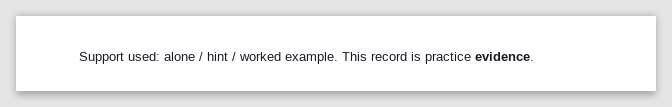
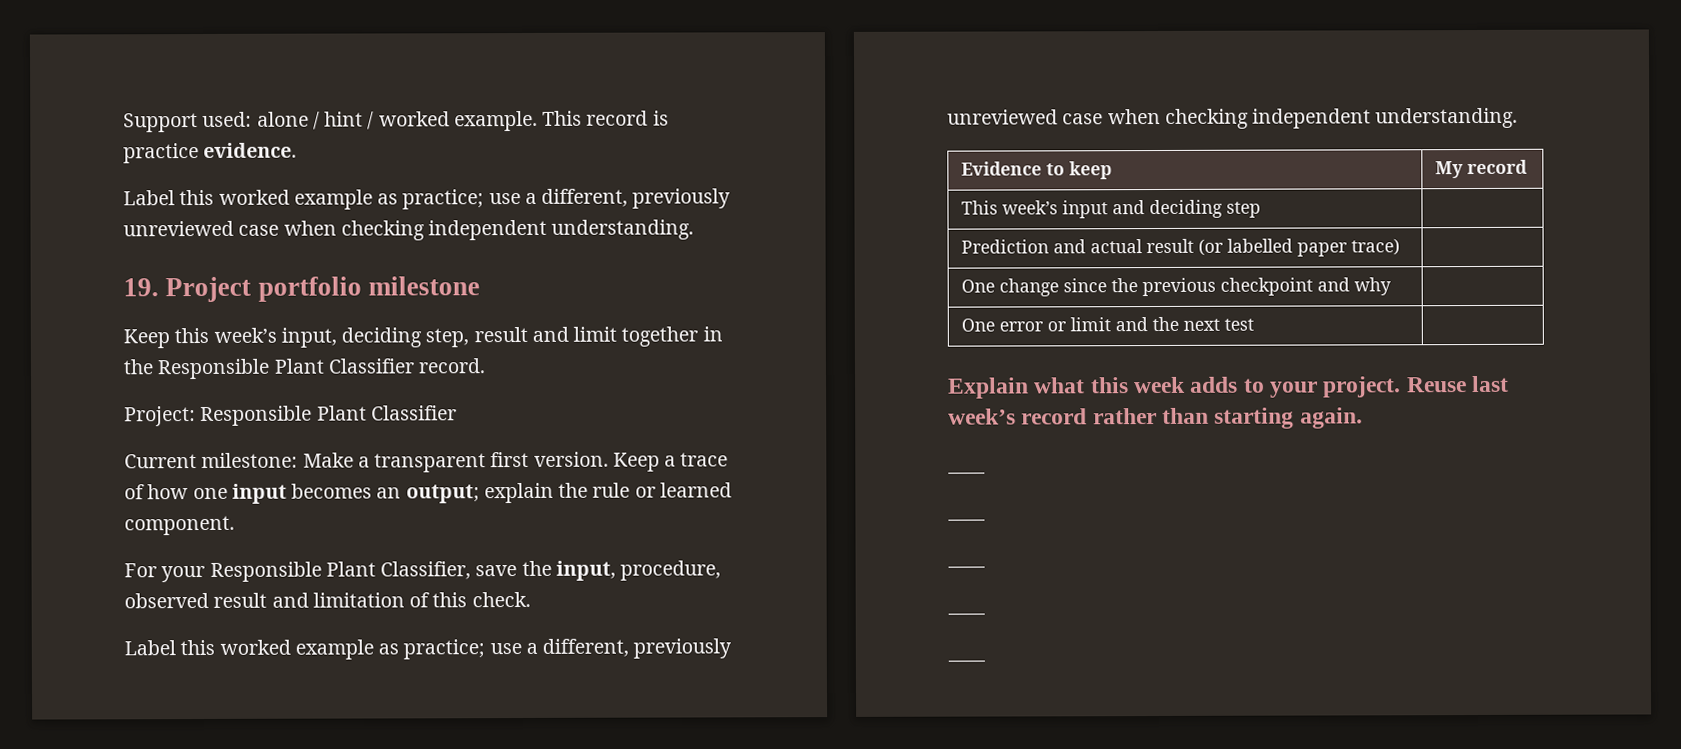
(535, 56) none -> [123,188,732,210] [123,219,695,241] [123,276,480,303] [123,326,723,349] [123,358,486,380] [124,405,457,427] [124,451,729,473] [124,482,732,504] [124,515,235,536] [124,560,722,583] [124,591,531,609] [124,638,733,660] [947,107,1519,129] [960,161,1112,180] [1434,159,1528,179] [960,199,1261,219] [960,238,1400,257] [960,277,1391,297] [960,316,1254,332] [948,375,1510,399] [948,407,1363,429] [947,470,986,475] [947,517,986,522] [947,564,986,569] [947,611,986,616] [947,658,986,663] // Label this worked example as practice; use a different, previously unreviewed case when checking independent understanding. // 19. Project portfolio milestone // Keep this week’s input, deciding step, result and limit together in the Responsible Plant Classifier record. // Project: Responsible Plant Classifier // Current milestone: Make a transparent first version. Keep a trace of how one input becomes an output; explain the rule or learned component. // For your Responsible Plant Classifier, save the input, procedure, observed result and limitation of this check. // Label this worked example as practice; use a different, previously unreviewed case when checking independent understanding. // Evidence to keep | My record // This week’s input and deciding step | // Prediction and actual result (or labelled paper trace) | // One change since the previous checkpoint and why | // One error or limit and the next test | // Explain what this week adds to your project. Reuse last week’s record rather than starting again. // ____ // ____ // ____ // ____ // ____

